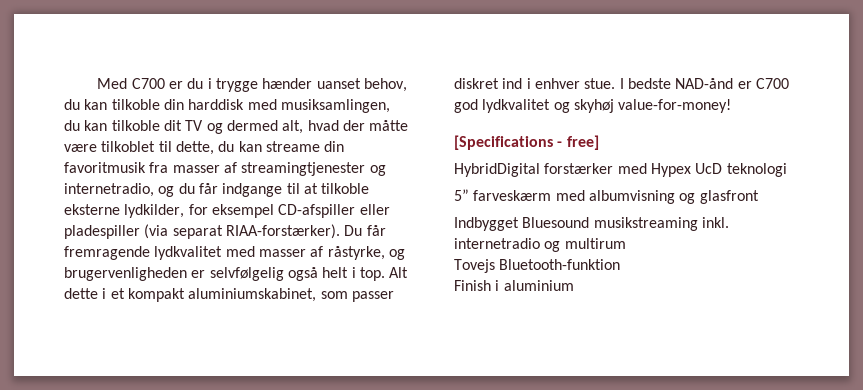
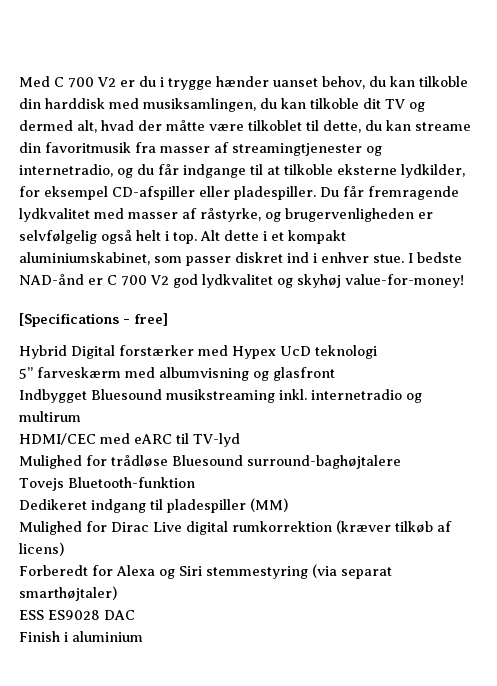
[131,78,165,89] C700 -> [54,77,116,88] C 700 V2
[64,224,340,239] pladespiller (via separat RIAA-forstærker). -> [234,186,316,200] pladespiller.
[755,78,789,89] C700 -> [107,275,169,286] C 700 V2
[454,163,540,177] HybridDigital -> [19,345,115,359] Hybrid Digital
[454,259,621,273] Tovejs Bluetooth-funktion -> [19,433,240,447] [19,455,401,469] [19,477,195,491] [19,498,288,513] [19,520,452,535] [19,542,64,556] [19,564,392,579] [19,586,117,601] [19,610,135,620] HDMI/CEC med eARC til TV-lyd // Mulighed for trådløse Bluesound surround-baghøjtalere // Tovejs Bluetooth-funktion // Dedikeret indgang til pladespiller (MM) // Mulighed for Dirac Live digital rumkorrektion (kræver tilkøb af licens) // Forberedt for Alexa og Siri stemmestyring (via separat smarthøjtaler) // ESS ES9028 DAC

